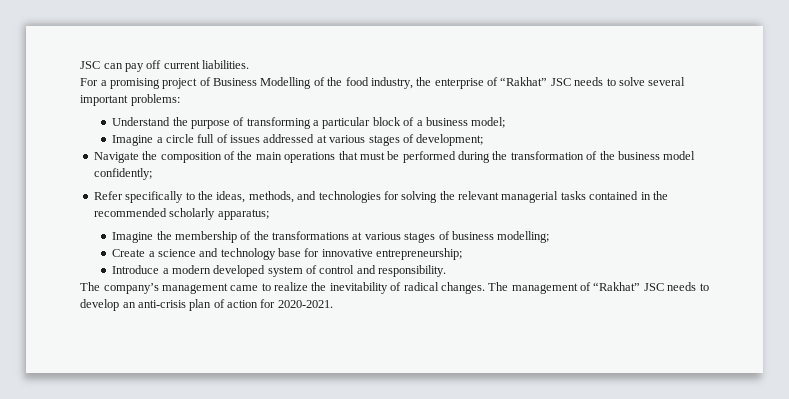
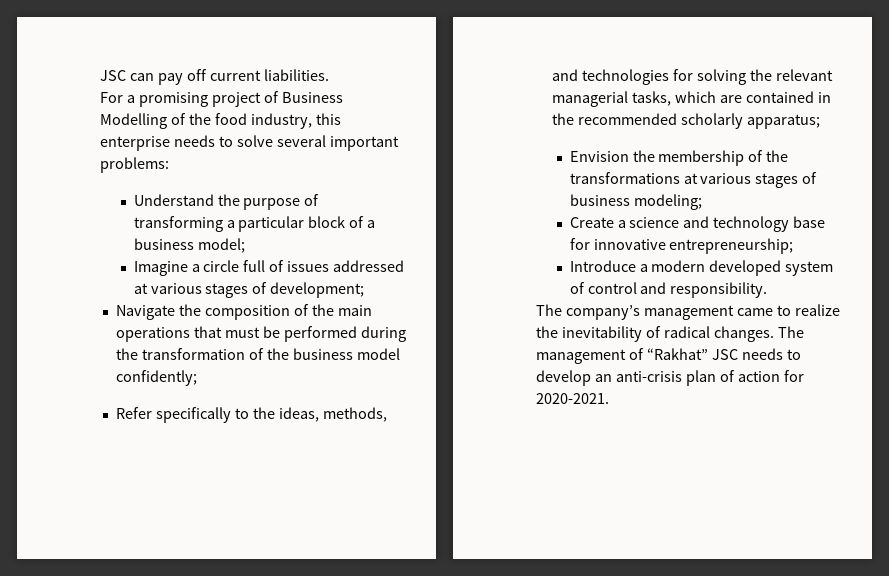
[416,77,571,89] the enterprise of “Rakhat” JSC -> [315,113,341,125] [100,136,171,151] this enterprise
[560,191,586,200] tasks -> [632,91,743,106] tasks, which are
[112,232,154,243] Imagine -> [569,151,629,162] Envision
[497,231,550,243] modelling; -> [633,194,702,210] modeling;

